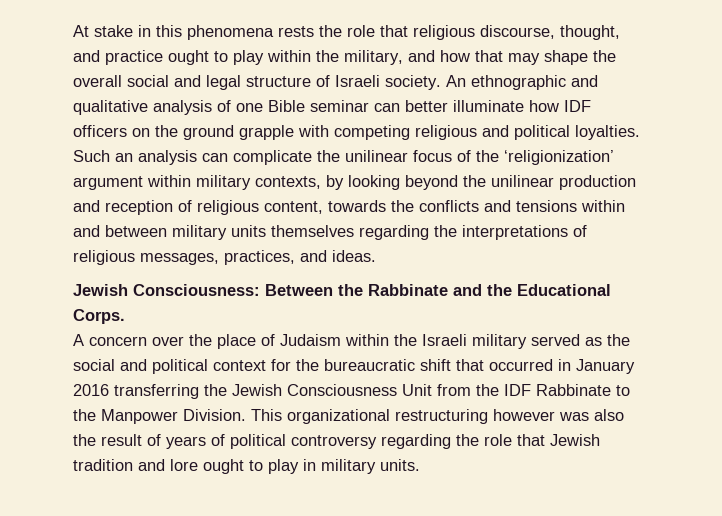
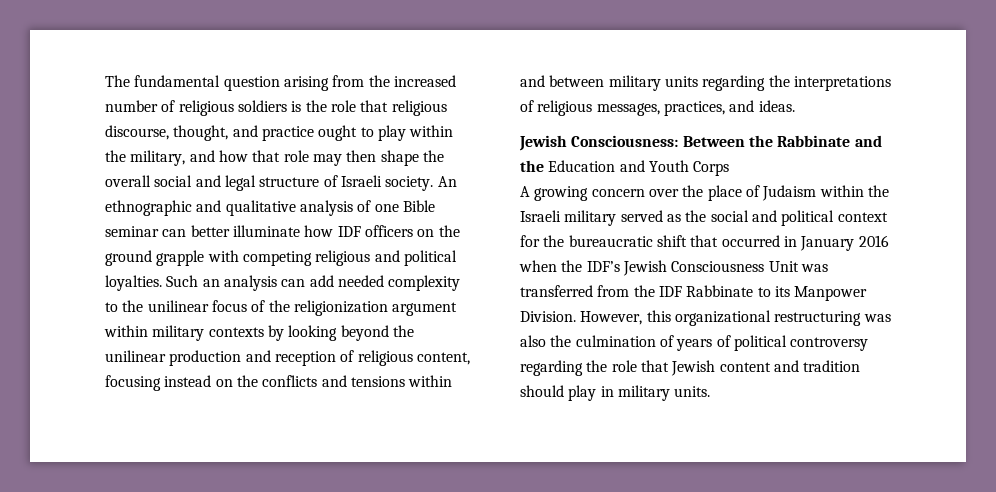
[73,25,314,40] At stake in this phenomena rests -> [105,75,456,91] [105,100,302,116] The fundamental question arising from the increased number of religious soldiers is
[508,53,540,65] may -> [283,150,377,166] role may then
[233,150,312,165] complicate -> [309,275,461,291] [105,302,118,312] add needed complexity to
[504,150,614,165] ‘religionization’ -> [293,300,388,316] religionization
[255,176,321,189] contexts, -> [208,327,264,337] contexts
[328,200,386,212] towards -> [105,375,233,391] focusing instead on
[271,225,354,237] themselves -> (698, 81) none
[517,284,611,296] [73,309,125,324] Educational Corps. -> [548,160,730,176] Education and Youth Corps
(84, 340) none -> [534,186,589,201] growing
[114,384,227,399] transferring the -> [519,260,620,272] when the IDF’s
(432, 390) none -> [800,264,828,272] [520,285,593,297] was transferred
[73,409,96,421] the -> [774,286,790,297] its
[251,409,282,421] This -> [580,310,671,325] However, this
[493,409,555,421] however -> (862, 318) none
[101,434,142,446] result -> [575,335,656,347] culmination
[73,459,263,474] tradition and lore ought to -> [719,360,861,372] [520,385,564,397] content and tradition should

